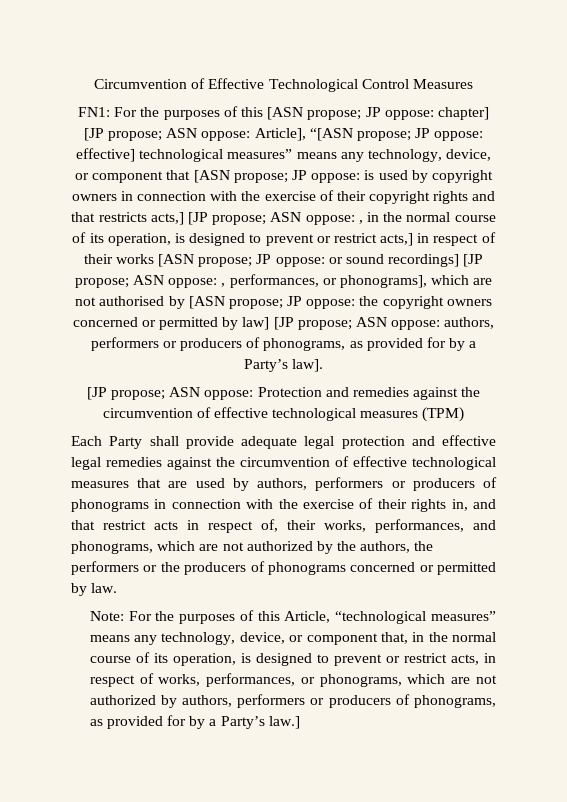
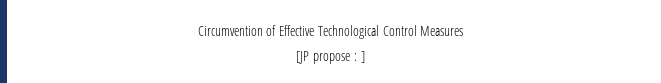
[78,106,489,120] [83,128,484,141] [75,148,492,162] [75,170,493,183] [71,190,496,204] [71,212,496,225] [72,232,496,246] [83,254,484,267] [74,274,493,288] [75,296,492,309] [72,317,495,330] [90,337,477,351] [243,359,324,372] [86,387,481,400] [102,407,465,422] [71,435,496,449] [71,456,496,470] [71,477,498,491] [71,498,496,512] [71,519,496,533] [71,541,434,554] [71,561,496,575] [71,583,118,596] [89,610,497,624] [89,632,496,645] [89,652,497,666] [89,673,498,687] [89,694,497,708] [89,715,300,729] FN1: For the purposes of this [ASN propose; JP oppose: chapter] [JP propose; ASN oppose: Article], “[ASN propose; JP oppose: effective] technological measures” means any technology, device, or component that [ASN propose; JP oppose: is used by copyright owners in connection with the exercise of their copyright rights and that restricts acts,] [JP propose; ASN oppose: , in the normal course of its operation, is designed to prevent or restrict acts,] in respect of their works [ASN propose; JP oppose: or sound recordings] [JP propose; ASN oppose: , performances, or phonograms], which are not authorised by [ASN propose; JP oppose: the copyright owners concerned or permitted by law] [JP propose; ASN oppose: authors, performers or producers of phonograms, as provided for by a Party’s law]. // [JP propose; ASN oppose: Protection and remedies against the circumvention of effective technological measures (TPM) // Each Party shall provide adequate legal protection and effective legal remedies against the circumvention of effective technological measures that are used by authors, performers or producers of phonograms in connection with the exercise of their rights in, and that restrict acts in respect of, their works, performances, and phonograms, which are not authorized by the authors, the performers or the producers of phonograms concerned or permitted by law. // Note: For the purposes of this Article, “technological measures” means any technology, device, or component that, in the normal course of its operation, is designed to prevent or restrict acts, in respect of works, performances, or phonograms, which are not authorized by authors, performers or producers of phonograms, as provided for by a Party’s law.] -> [296,51,365,64] [JP propose : ]

